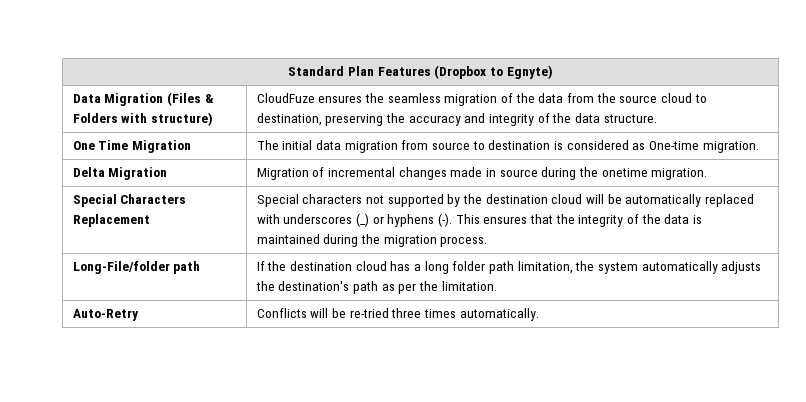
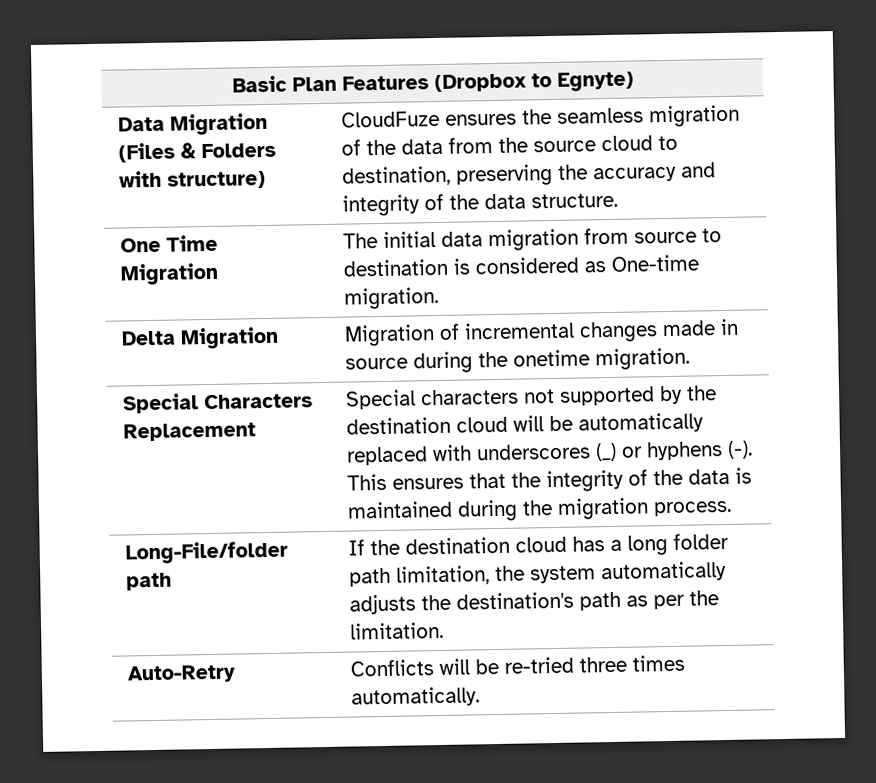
[288,66,345,76] Standard -> [231,75,287,93] Basic

